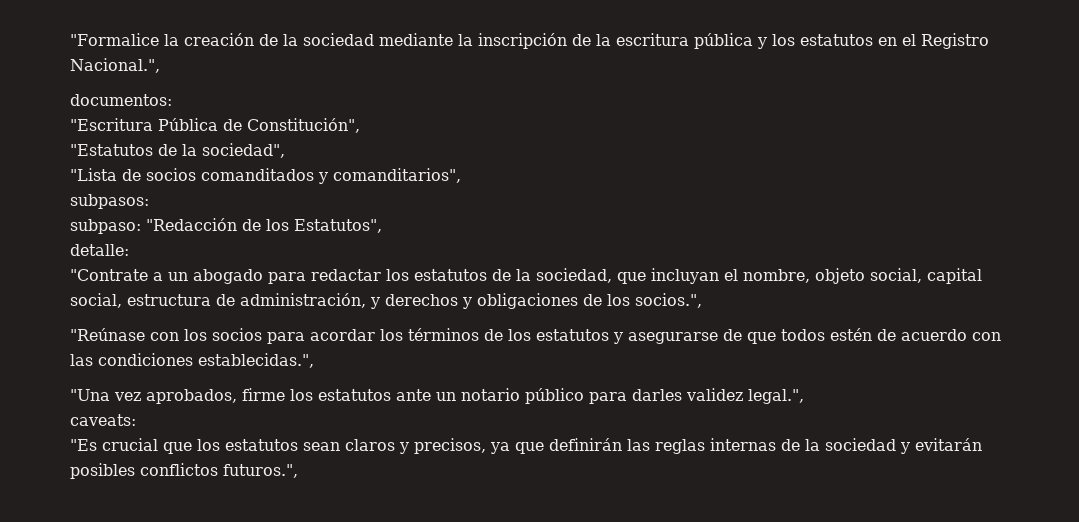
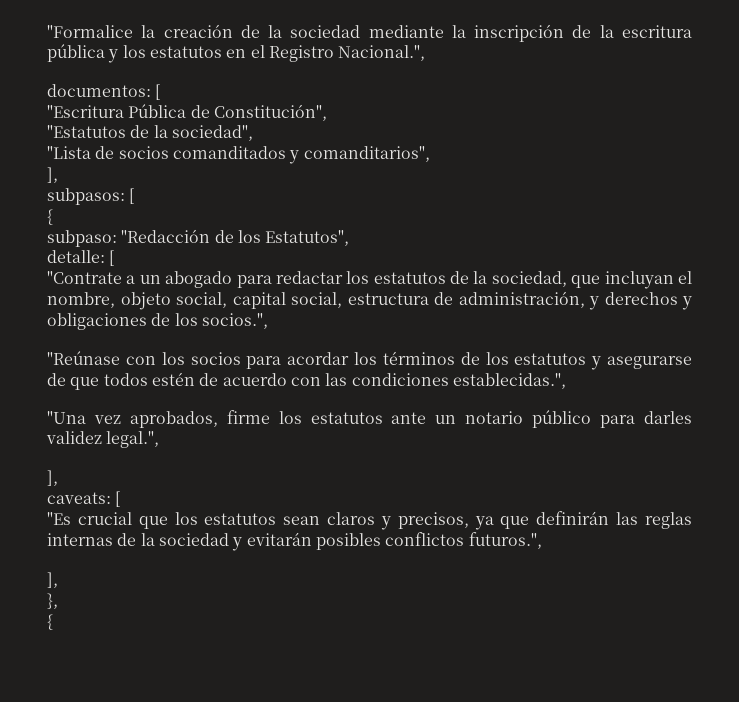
(172, 100) none -> [155,84,162,100] [
(461, 175) none -> [47,167,58,183] // ],
(149, 201) none -> [129,188,136,204] [47,209,53,225] [ // {
(129, 250) none -> [109,250,116,266] [
(804, 396) none -> [47,470,58,486] // ],
(136, 420) none -> [115,491,122,507] [
(298, 471) none -> [47,572,58,588] [47,593,58,609] [47,614,53,630] // ], // }, // {

